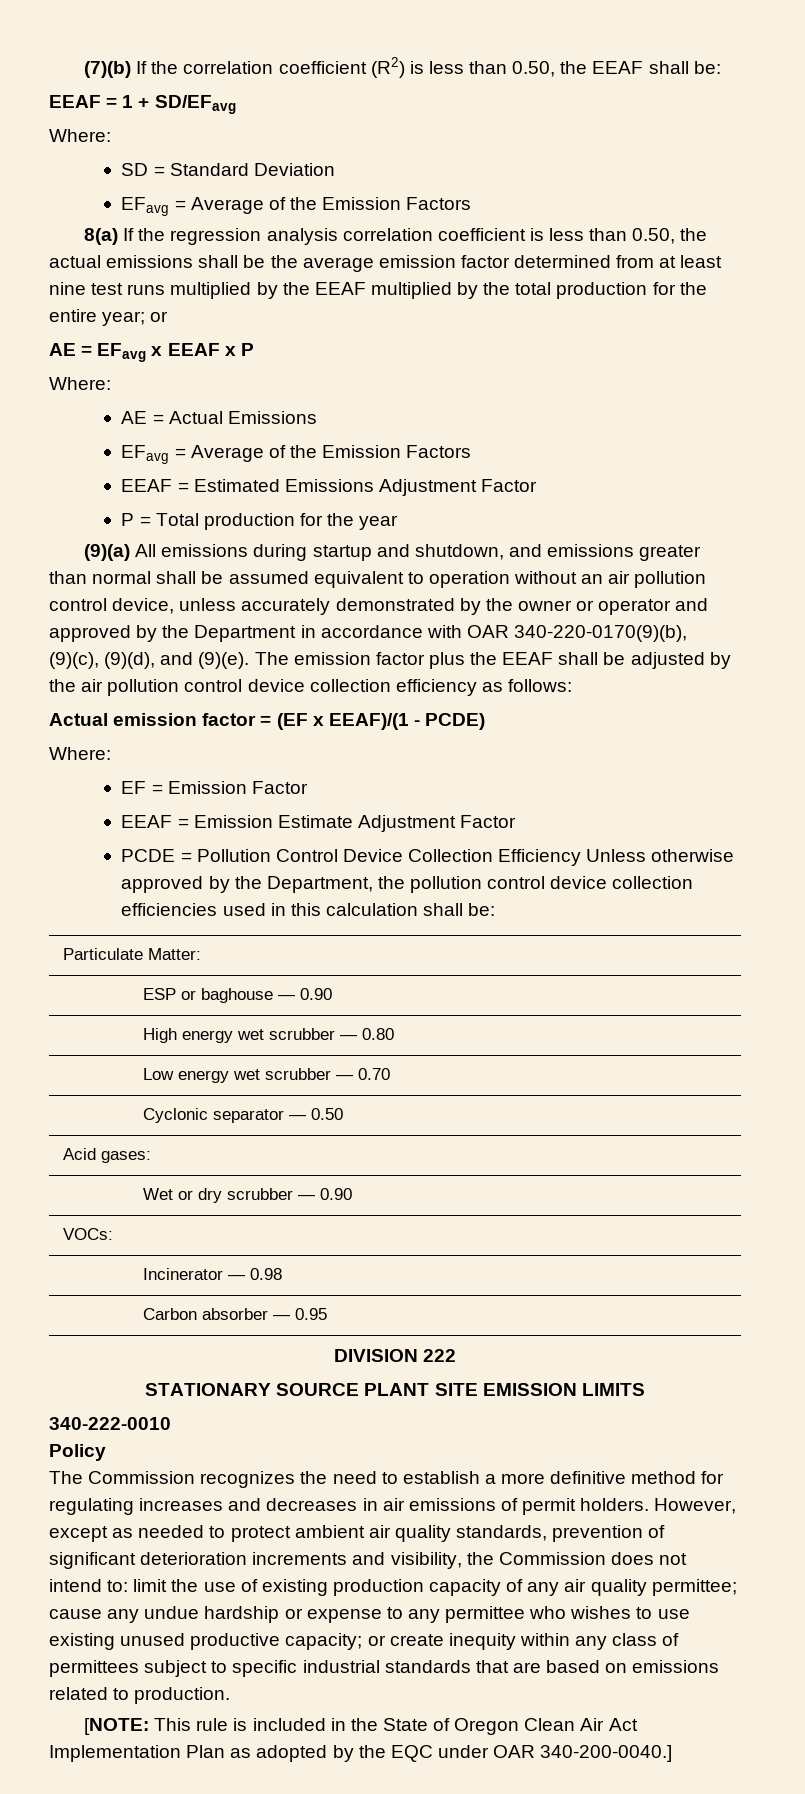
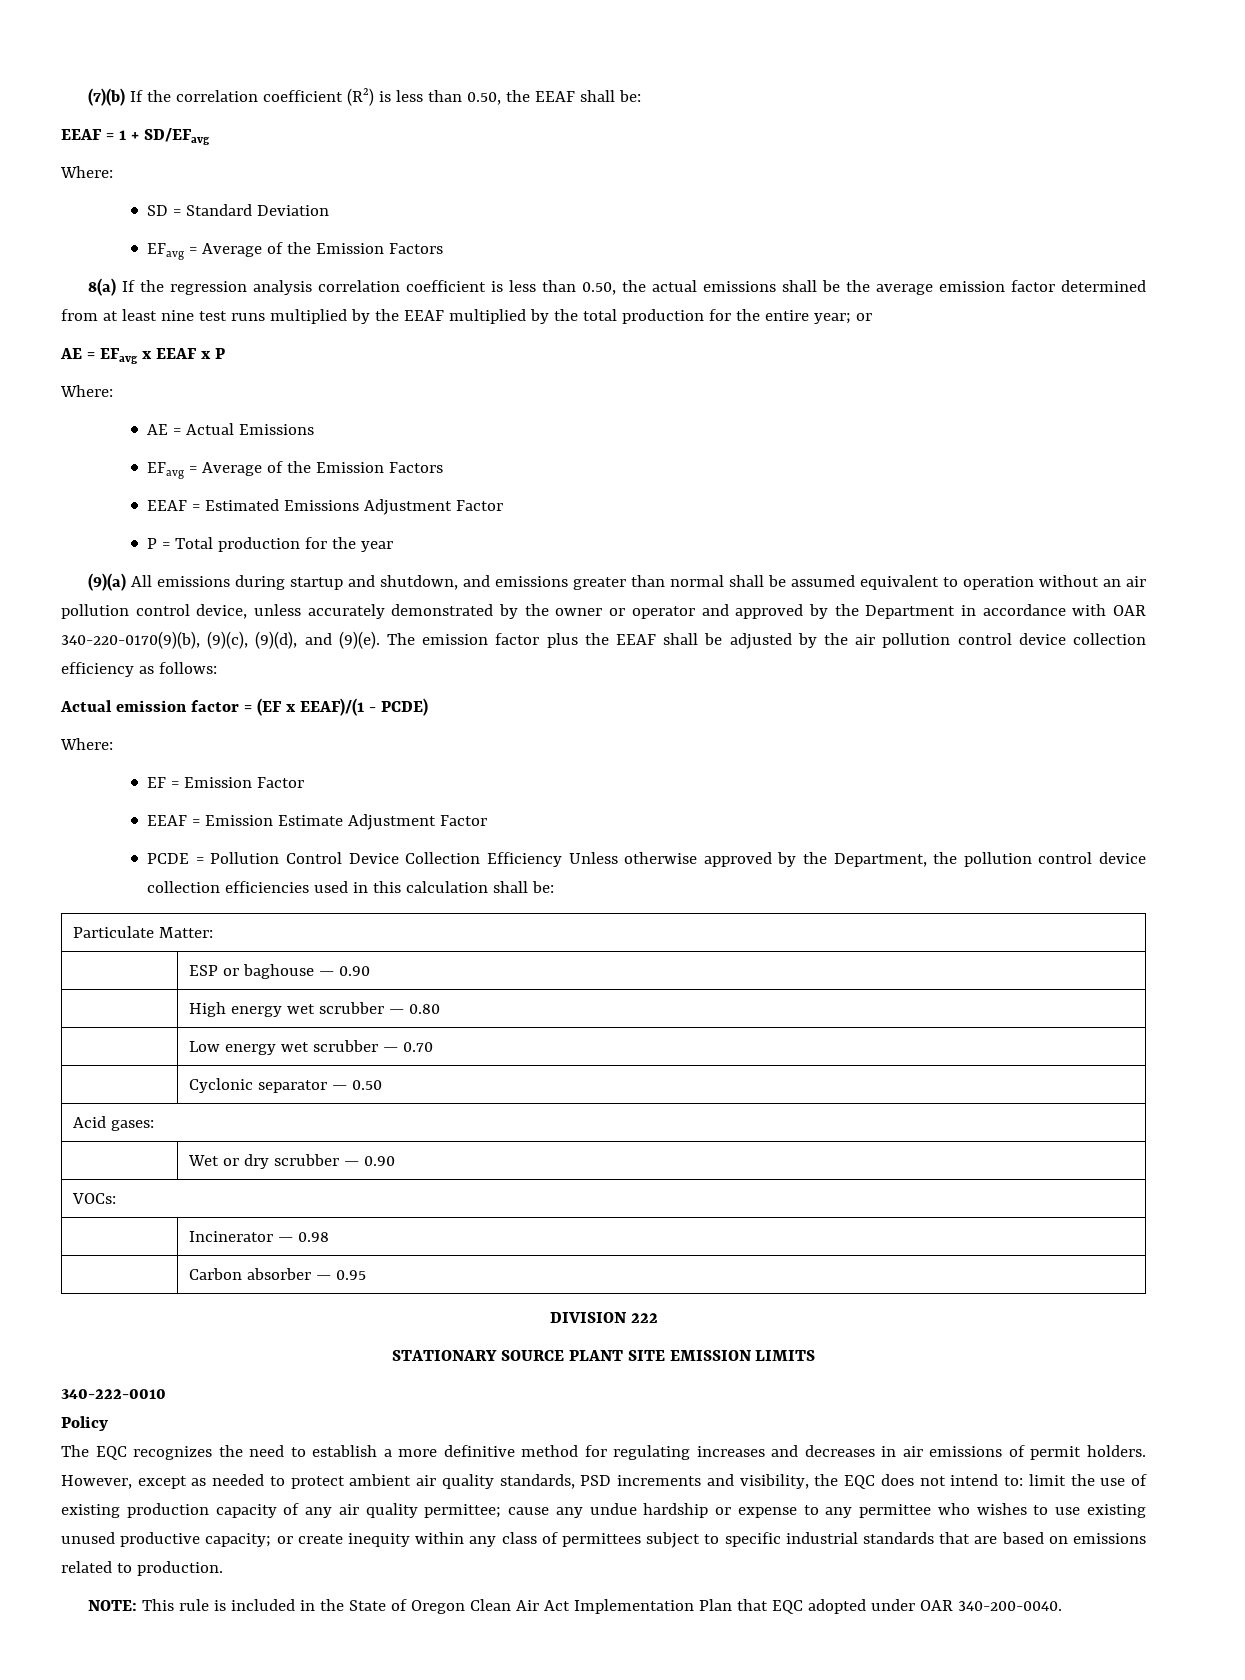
[88,1471,196,1484] Commission -> [95,1446,127,1460] EQC
[552,1525,666,1542] [49,1552,248,1569] prevention of significant deterioration -> [580,1475,612,1486] PSD
[498,1552,606,1565] Commission -> [844,1475,876,1489] EQC
[84,1718,150,1735] [NOTE: -> [88,1600,138,1611] NOTE:
[230,1745,433,1762] as adopted by the EQC -> [737,1599,867,1614] that EQC adopted
[540,1745,673,1762] 340-200-0040.] -> [957,1601,1062,1611] 340-200-0040.

